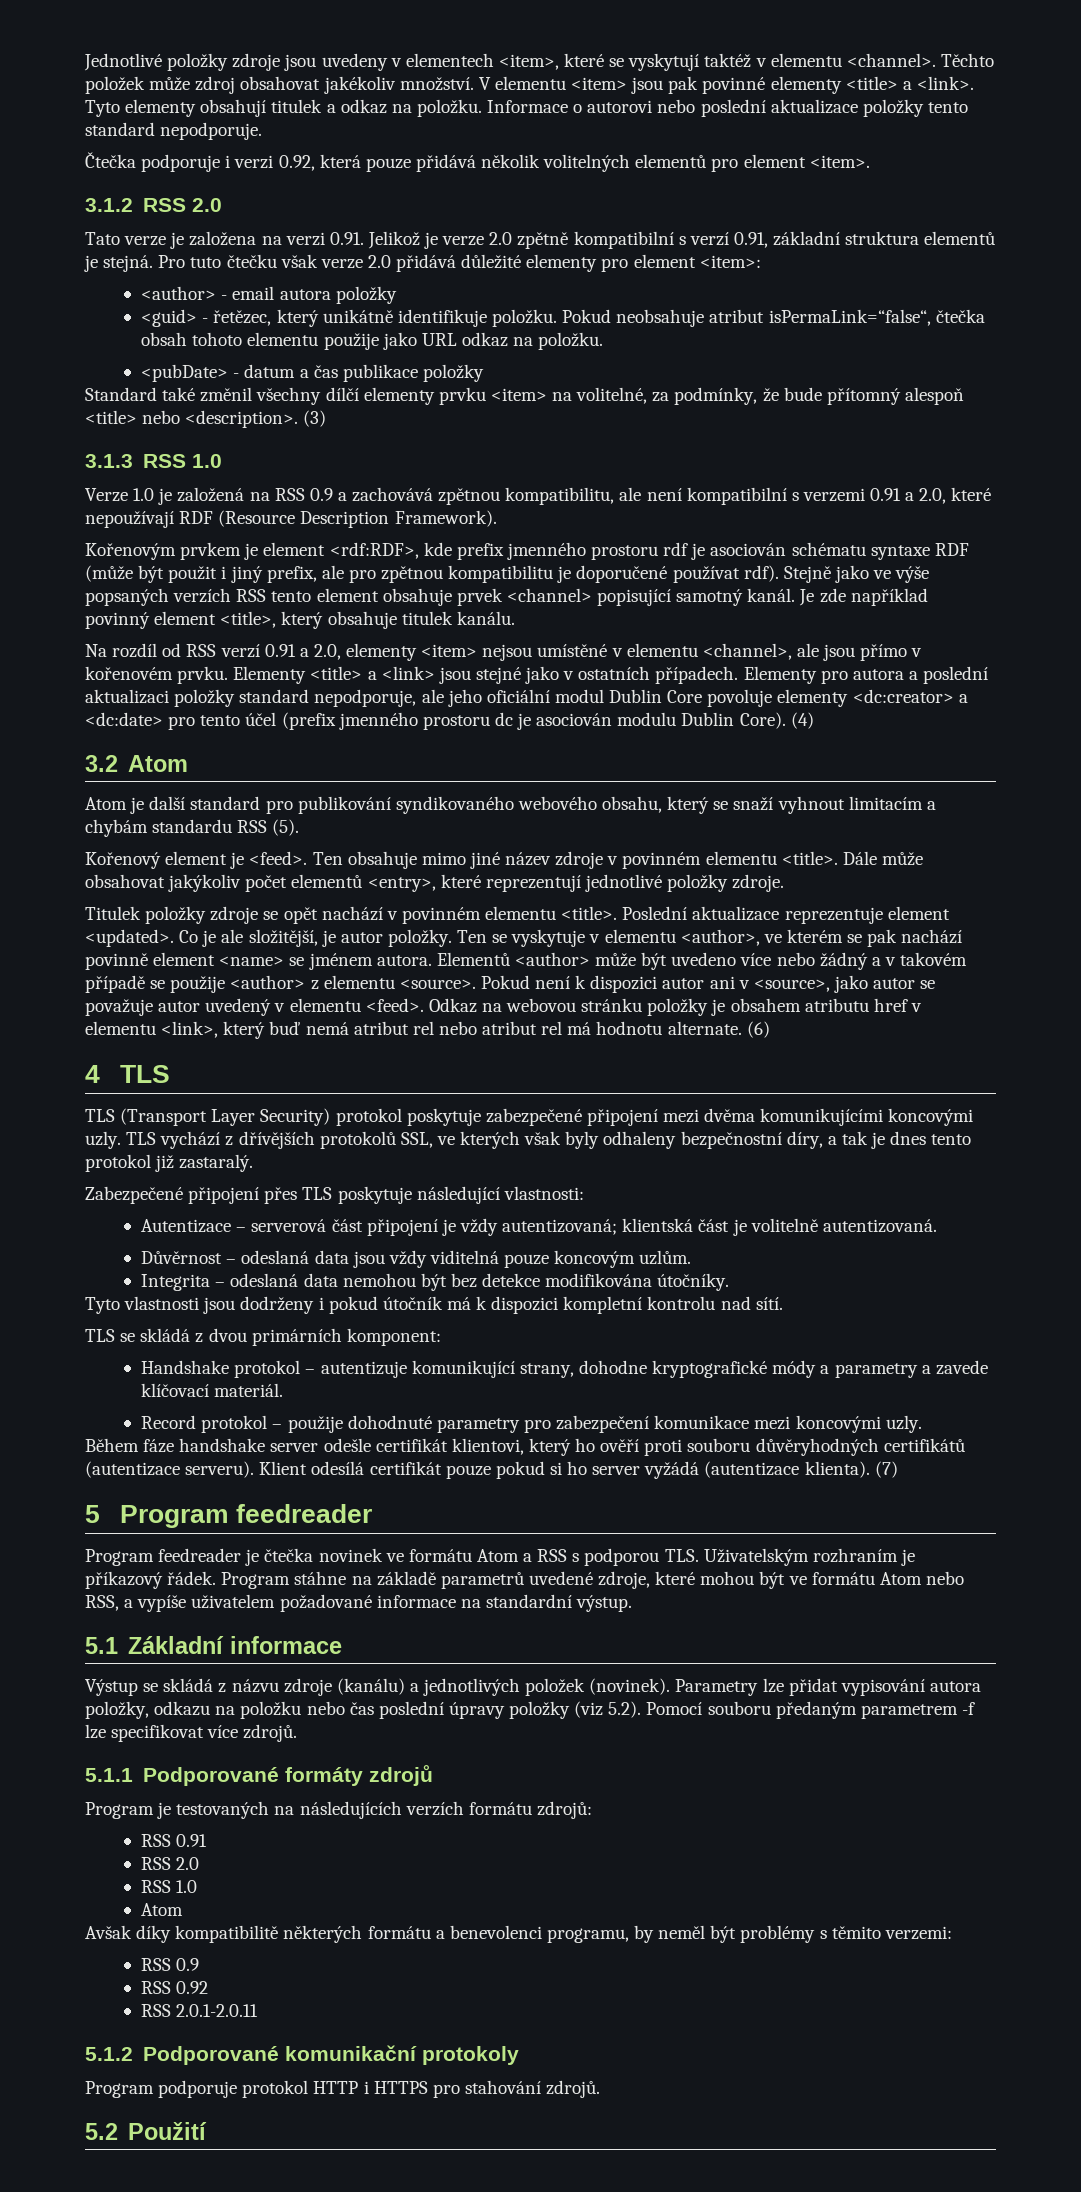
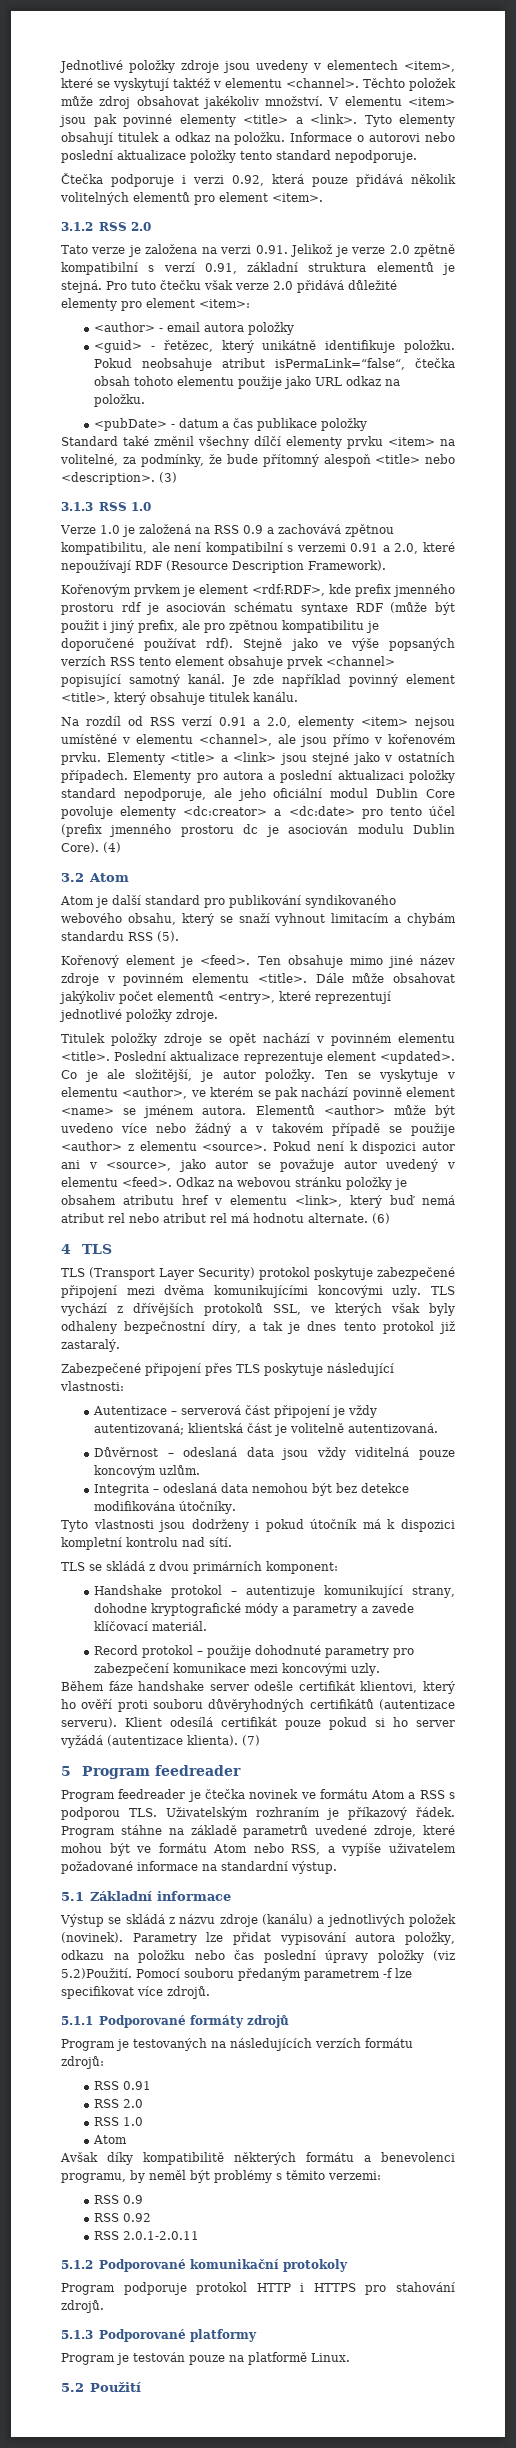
[608,1701,642,1718] 5.2). -> [61,1968,132,1979] 5.2)Použití.
(601, 2089) none -> [61,2329,257,2342] [61,2352,350,2365] // 5.1.3 Podporované platformy // Program je testován pouze na platformě Linux.

